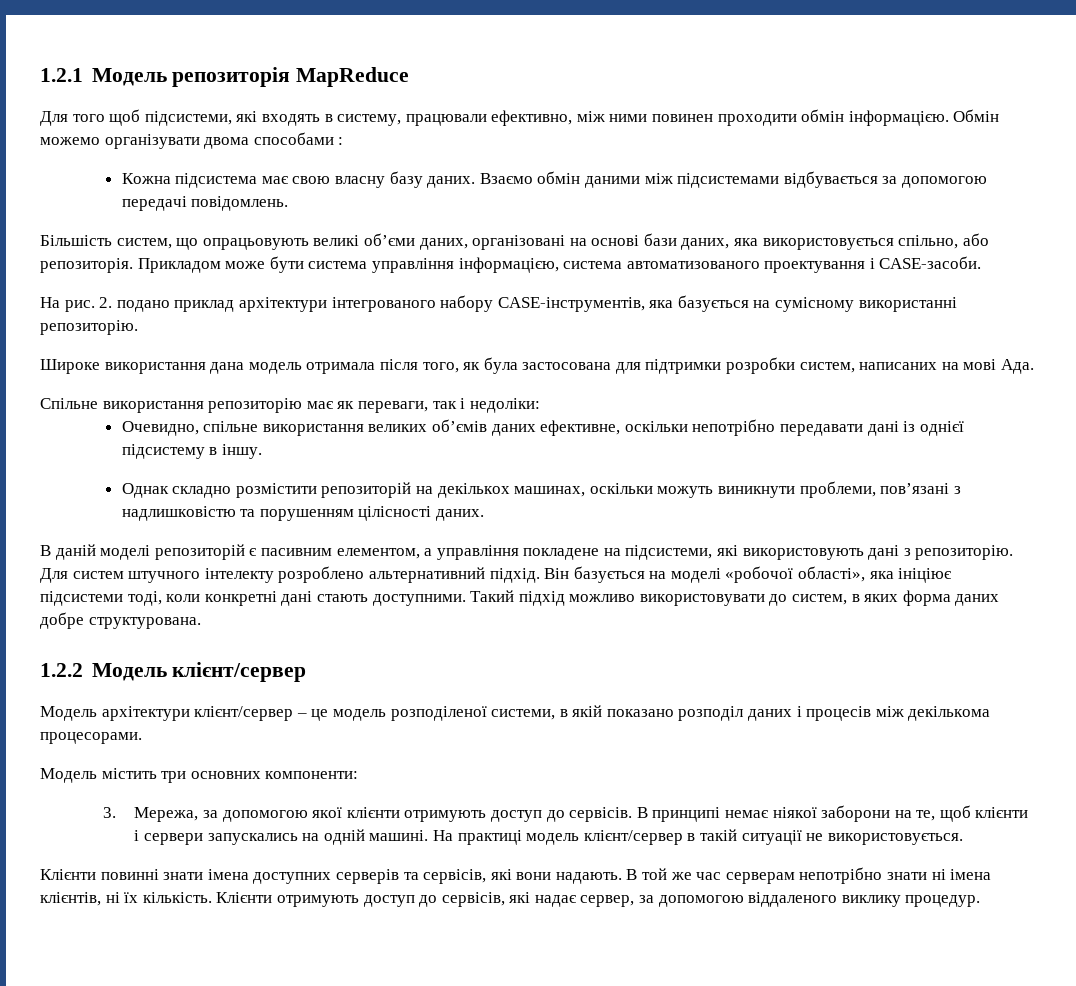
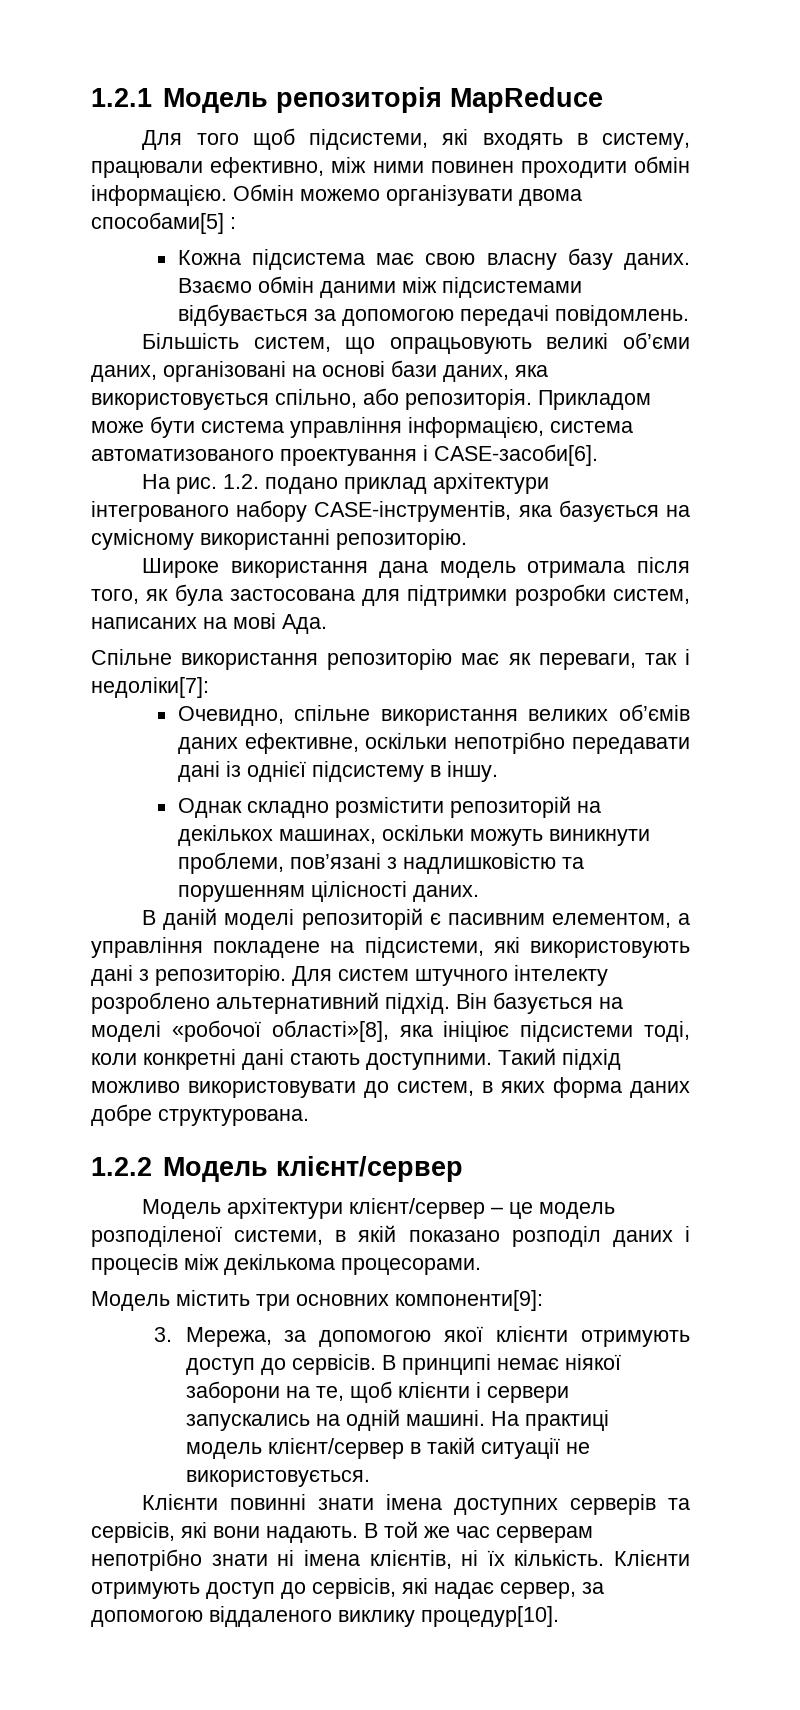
[253,132,334,145] способами -> [91,212,224,234] способами[5]
[879,256,982,269] CASE-засоби. -> [434,444,598,466] CASE-засоби[6].
[99,297,113,308] 2. -> [223,474,260,489] 1.2.
[469,398,540,413] недоліки: -> [91,677,209,698] недоліки[7]:
[798,566,866,582] області», -> [271,1020,389,1042] області»[8],
[265,771,359,779] компоненти: -> [395,1290,543,1311] компоненти[9]:
[905,895,981,907] процедур. -> [421,1606,559,1627] процедур[10].

